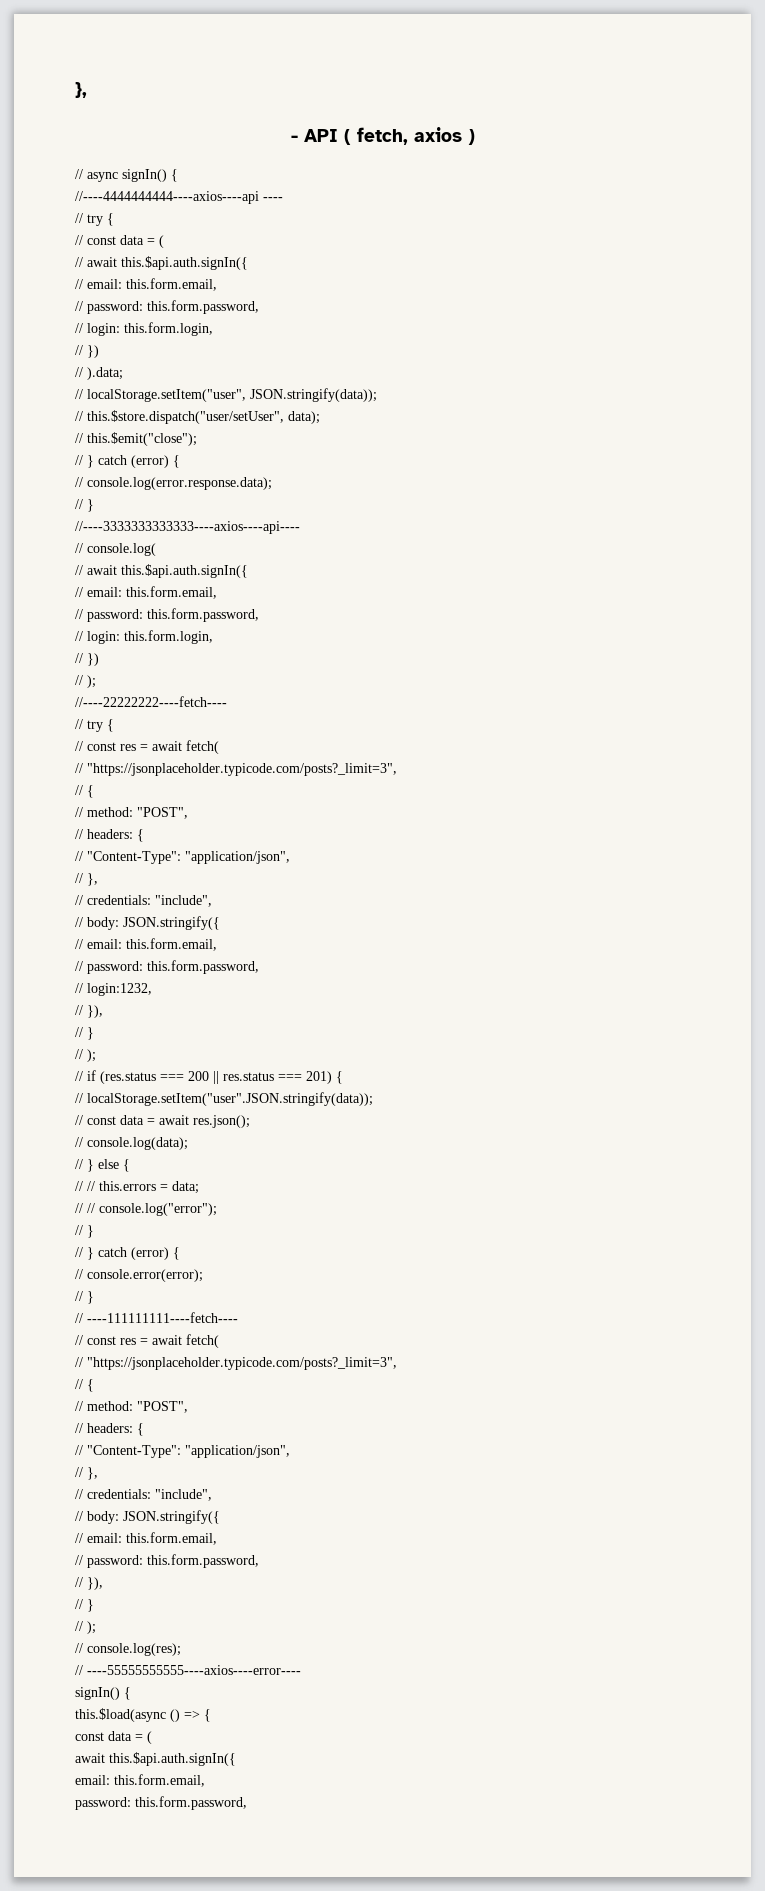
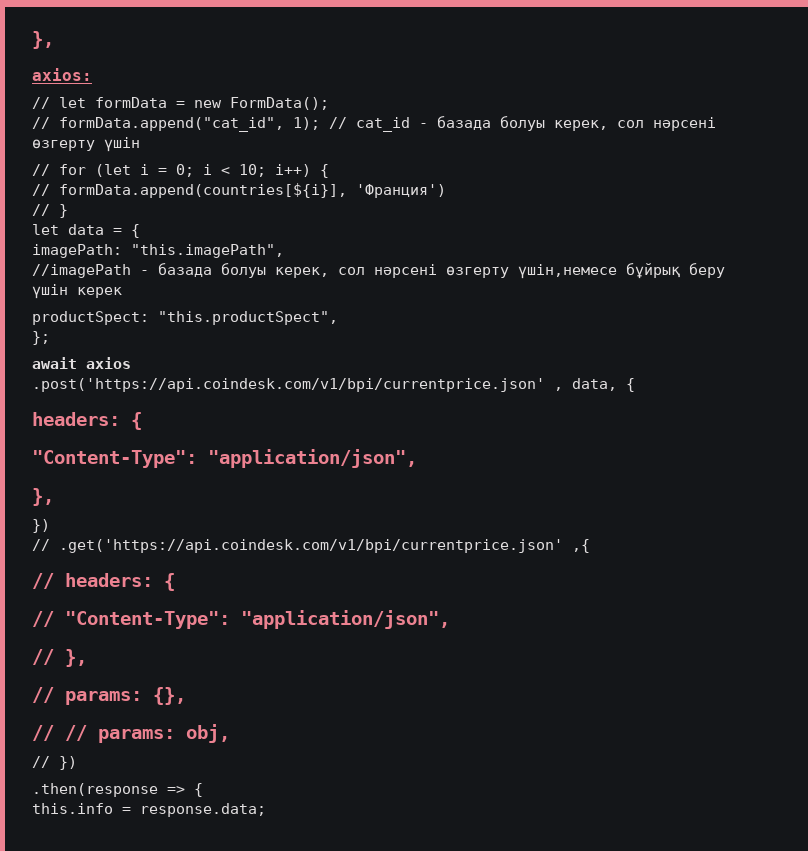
[75,82,87,98] [290,127,475,145] [75,169,178,182] [75,191,283,204] [75,213,114,226] [75,235,164,248] [75,256,248,270] [75,278,217,291] [75,300,259,314] [75,322,213,336] [75,345,99,358] [75,367,123,380] [75,388,377,402] [75,410,320,424] [75,432,197,446] [75,455,180,468] [75,477,272,490] [75,499,94,512] [75,521,300,534] [75,543,156,556] [75,564,248,578] [75,586,217,599] [75,608,259,622] [75,630,213,644] [75,653,99,666] [75,675,96,688] [75,696,227,707] [75,719,114,732] [75,740,219,754] [75,763,397,776] [75,785,94,798] [75,807,188,819] [75,829,144,842] [75,851,290,864] [75,873,98,886] [75,895,212,907] [75,916,220,930] [75,938,217,951] [75,960,259,974] [75,983,152,996] [75,1005,103,1018] [75,1027,94,1040] [75,1049,96,1062] [75,1070,343,1084] [75,1092,373,1106] [75,1115,250,1128] [75,1137,188,1150] [75,1159,130,1172] [75,1181,199,1194] [75,1203,217,1216] [75,1225,94,1238] [75,1247,180,1260] [75,1269,203,1282] [75,1291,94,1304] [75,1312,238,1323] [75,1334,219,1348] [75,1357,397,1370] [75,1379,94,1392] [75,1401,188,1413] [75,1423,144,1436] [75,1445,290,1458] [75,1467,98,1480] [75,1489,212,1501] [75,1510,220,1524] [75,1532,217,1545] [75,1554,259,1568] [75,1577,103,1590] [75,1599,94,1612] [75,1621,96,1634] [75,1643,181,1656] [75,1665,301,1675] [75,1687,131,1700] [75,1708,211,1722] [75,1731,152,1744] [75,1752,236,1766] [75,1774,205,1787] [75,1796,247,1810] }, // - API ( fetch, axios ) // // async signIn() { // //----4444444444----axios----api ---- // // try { // // const data = ( // // await this.$api.auth.signIn({ // // email: this.form.email, // // password: this.form.password, // // login: this.form.login, // // }) // // ).data; // // localStorage.setItem("user", JSON.stringify(data)); // // this.$store.dispatch("user/setUser", data); // // this.$emit("close"); // // } catch (error) { // // console.log(error.response.data); // // } // //----3333333333333----axios----api---- // // console.log( // // await this.$api.auth.signIn({ // // email: this.form.email, // // password: this.form.password, // // login: this.form.login, // // }) // // ); // //----22222222----fetch---- // // try { // // const res = await fetch( // // "https://jsonplaceholder.typicode.com/posts?_limit=3", // // { // // method: "POST", // // headers: { // // "Content-Type": "application/json", // // }, // // credentials: "include", // // body: JSON.stringify({ // // email: this.form.email, // // password: this.form.password, // // login:1232, // // }), // // } // // ); // // if (res.status === 200 || res.status === 201) { // // localStorage.setItem("user".JSON.stringify(data)); // // const data = await res.json(); // // console.log(data); // // } else { // // // this.errors = data; // // // console.log("error"); // // } // // } catch (error) { // // console.error(error); // // } // // ----111111111----fetch---- // // const res = await fetch( // // "https://jsonplaceholder.typicode.com/posts?_limit=3", // // { // // method: "POST", // // headers: { // // "Content-Type": "application/json", // // }, // // credentials: "include", // // body: JSON.stringify({ // // email: this.form.email, // // password: this.form.password, // // }), // // } // // ); // // console.log(res); // // ----55555555555----axios----error---- // signIn() { // this.$load(async () => { // const data = ( // await this.$api.auth.signIn({ // email: this.form.email, // password: this.form.password, -> [32,31,54,49] [32,68,92,81] [32,97,329,110] [32,116,716,132] [32,137,140,152] [32,164,329,178] [32,183,446,198] [32,204,68,218] [32,224,140,238] [32,244,284,258] [32,263,725,279] [32,284,122,299] [32,311,338,325] [32,331,50,345] [32,357,131,369] [32,378,635,392] [32,412,142,430] [32,449,417,468] [32,488,54,506] [32,519,50,533] [32,539,590,553] [32,573,175,591] [32,610,450,629] [32,649,87,667] [32,687,186,705] [32,724,230,743] [32,756,77,770] [32,783,203,797] [32,803,266,817] }, // axios: // // let formData = new FormData(); // // formData.append("cat_id", 1); // cat_id - базада болуы керек, сол нәрсені өзгерту үшін // // for (let i = 0; i < 10; i++) { // // formData.append(countries[${i}], 'Франция') // // } // let data = { // imagePath: "this.imagePath", // //imagePath - базада болуы керек, сол нәрсені өзгерту үшін,немесе бұйрық беру үшін керек // productSpect: "this.productSpect", // }; // await axios // .post('https://api.coindesk.com/v1/bpi/currentprice.json' , data, { // headers: { // "Content-Type": "application/json", // }, // }) // // .get('https://api.coindesk.com/v1/bpi/currentprice.json' ,{ // // headers: { // // "Content-Type": "application/json", // // }, // // params: {}, // // // params: obj, // // }) // .then(response => { // this.info = response.data;

